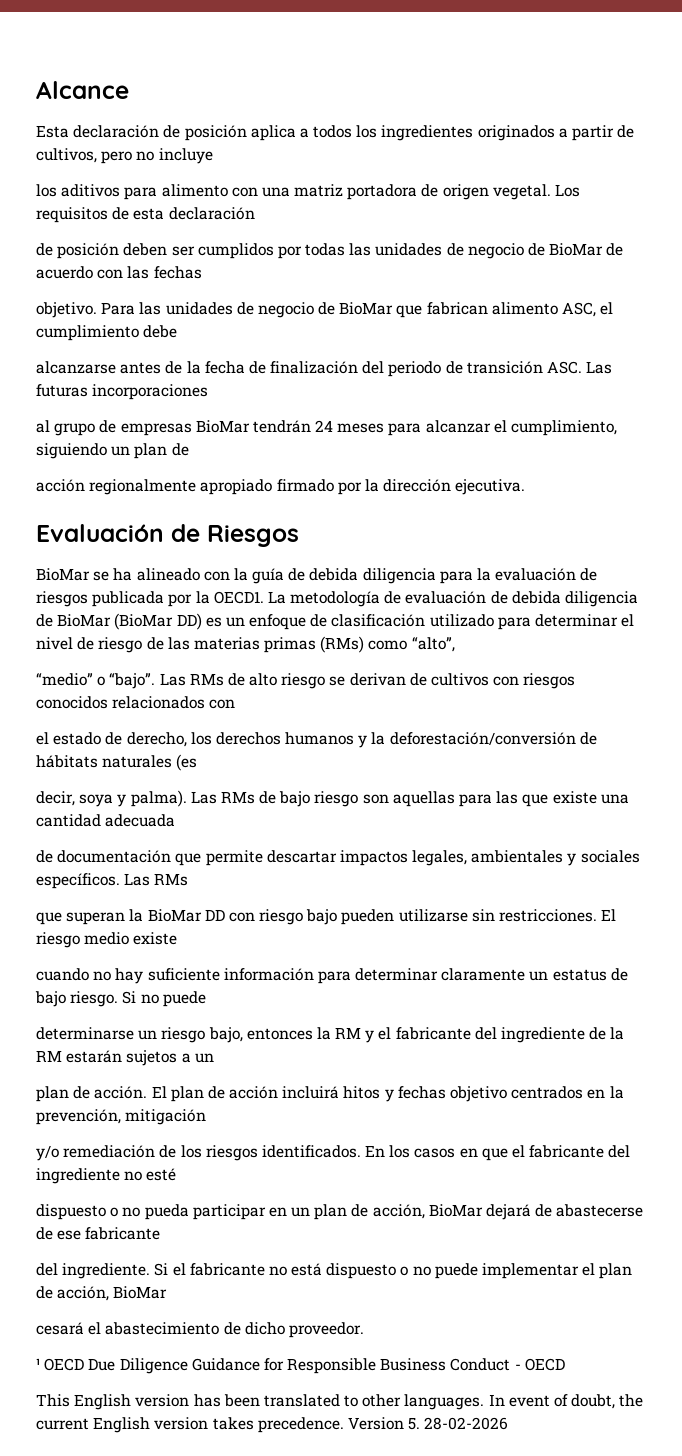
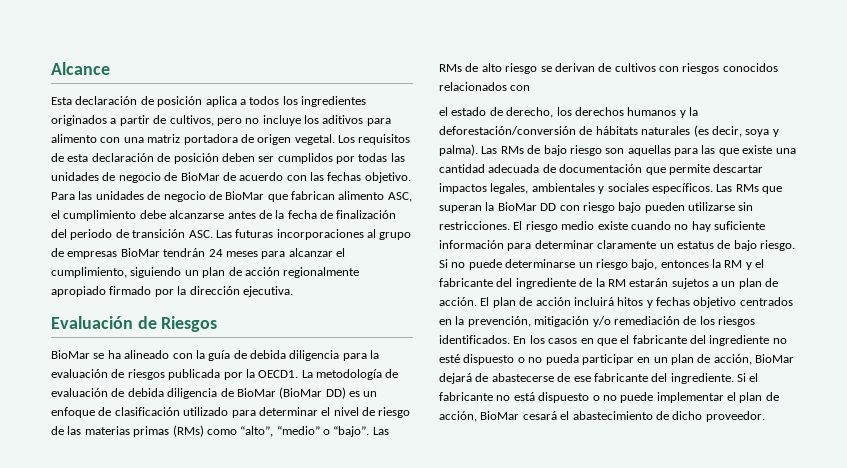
(213, 156) // -> (301, 120) none
(255, 213) // -> (154, 157) none
(202, 272) // -> (362, 176) none
(178, 331) // -> (166, 214) none
(209, 392) // -> (364, 234) none
(189, 449) // -> (242, 271) none
(455, 644) // -> (274, 431) none
(198, 762) // -> (709, 131) none
(176, 820) // -> (540, 168) none
(189, 879) // -> (759, 188) none
(178, 938) // -> (628, 225) none
(206, 999) // -> (502, 264) none
(214, 1058) // -> (736, 284) none
(207, 1117) // -> (590, 321) none
(177, 1174) // -> (460, 358) none
(161, 1233) // -> (648, 377) none
(168, 1292) // -> (520, 415) none
[36,1358,565,1374] [36,1394,644,1410] [36,1417,509,1433] // ¹ OECD Due Diligence Guidance for Responsible Business Conduct - OECD // This English version has been translated to other languages. In event of doubt, the current English version takes precedence. Version 5. 28-02-2026 -> (765, 416) none

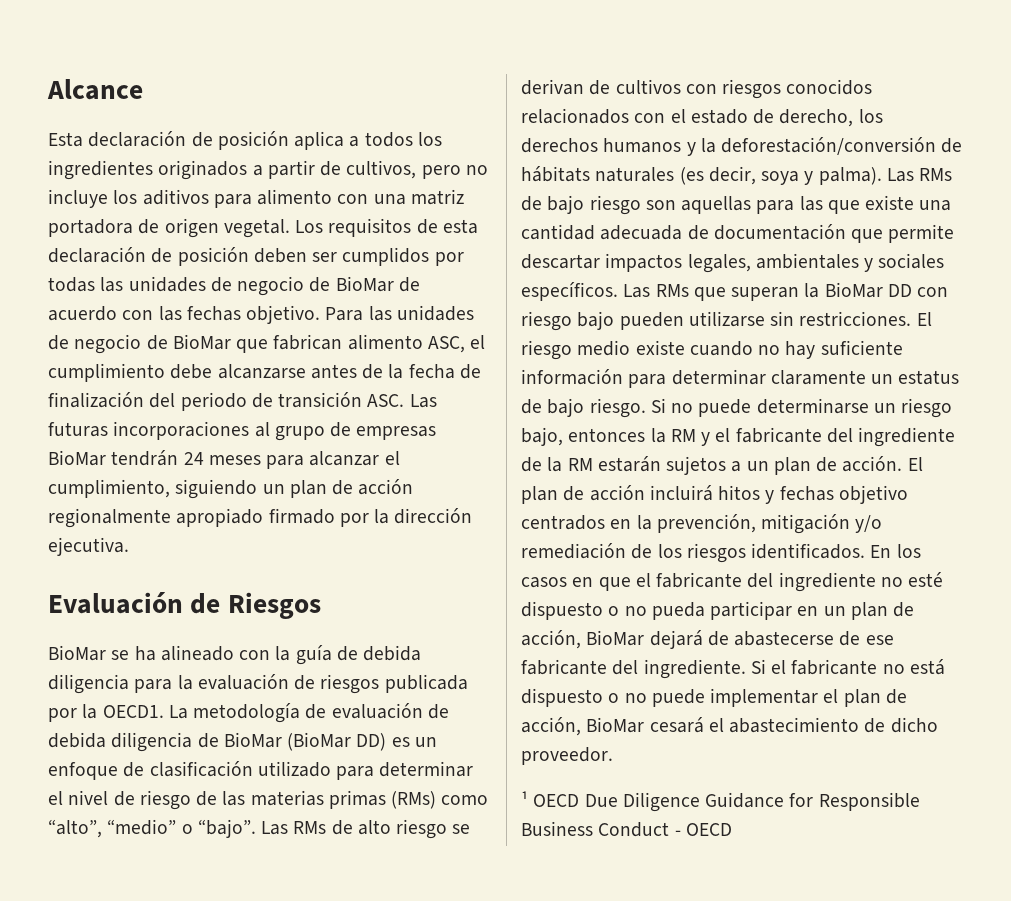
(531, 88) // -> (666, 118) none
(765, 416) none -> [521,791,920,812] [521,821,732,837] // ¹ OECD Due Diligence Guidance for Responsible Business Conduct - OECD

